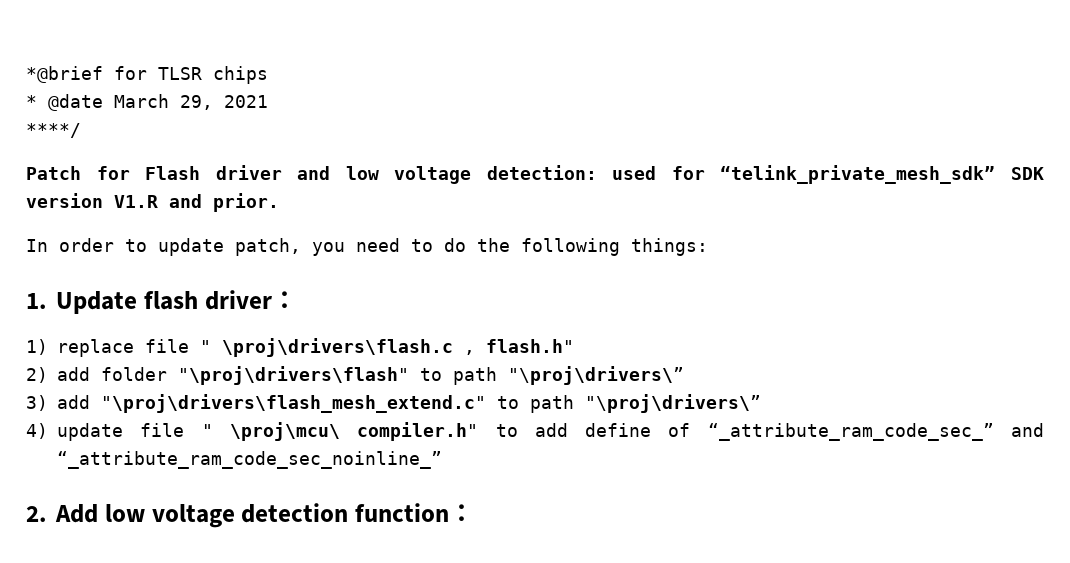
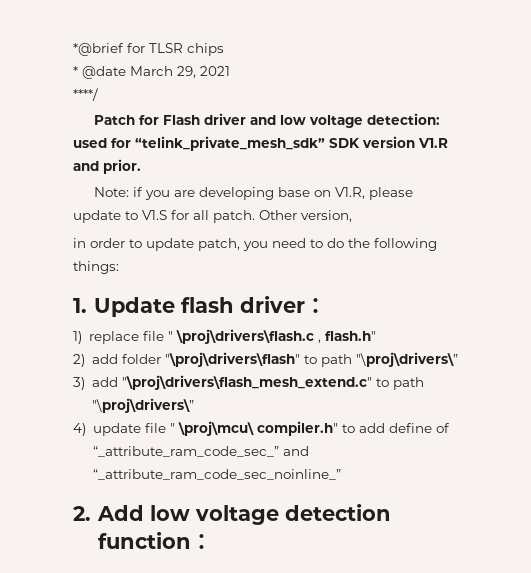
[26,239,48,252] In -> [94,187,414,200] [73,210,352,223] [73,238,86,248] Note: if you are developing base on V1.R, please update to V1.S for all patch. Other version, // in

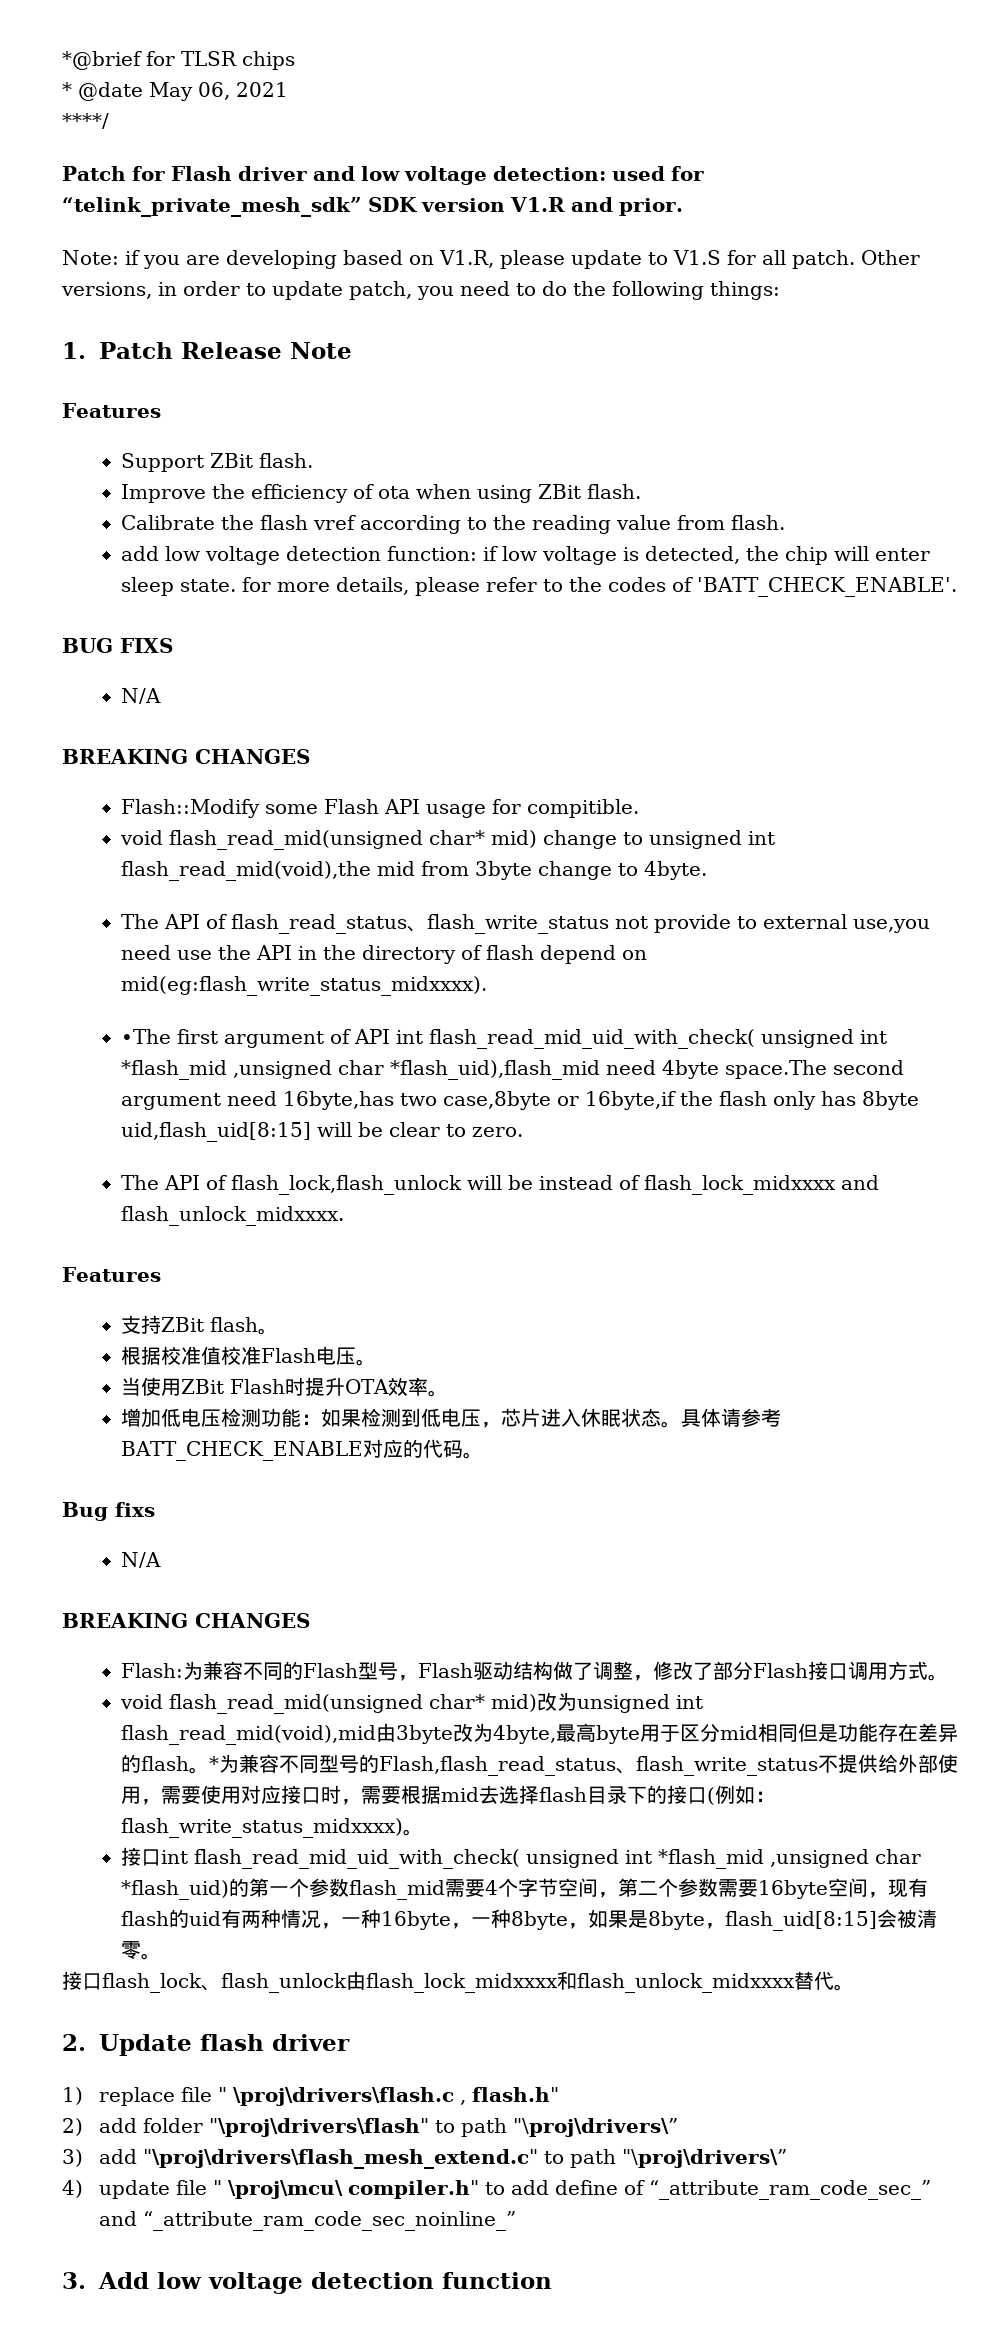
[130,66,196,78] March 29, -> [149,82,230,101] May 06,
[278,187,311,197] base -> [343,250,403,265] based
[301,210,352,222] version, // -> [61,282,152,299] versions,
(87, 305) none -> [98,342,352,359] [62,403,161,418] [120,453,313,472] [120,484,641,503] [120,515,785,534] [120,546,930,565] [120,577,957,597] [62,638,173,653] [120,688,161,704] [62,749,310,764] [120,799,639,818] [119,830,775,850] [120,861,707,881] [120,914,930,934] [120,945,647,964] [120,976,487,996] [120,1029,887,1049] [120,1060,904,1080] [120,1091,919,1110] [120,1122,523,1142] [120,1175,879,1195] [120,1206,344,1226] [62,1267,161,1282] [120,1315,278,1335] [120,1346,376,1366] [120,1377,448,1397] [120,1408,781,1428] [120,1439,483,1461] [62,1502,155,1521] [120,1552,161,1568] [62,1613,310,1628] [120,1661,948,1681] [119,1692,703,1714] [120,1723,958,1745] [120,1754,958,1776] [120,1785,775,1805] [120,1818,423,1838] [120,1847,921,1869] [120,1878,928,1900] [120,1909,937,1931] [120,1941,161,1960] [62,1971,854,1993] [62,2034,86,2051] Patch Release Note // Features // Support ZBit flash. // Improve the efficiency of ota when using ZBit flash. // Calibrate the flash vref according to the reading value from flash. // add low voltage detection function: if low voltage is detected, the chip will enter sleep state. for more details, please refer to the codes of 'BATT_CHECK_ENABLE'. // BUG FIXS // N/A // BREAKING CHANGES // Flash::Modify some Flash API usage for compitible. // void flash_read_mid(unsigned char* mid) change to unsigned int flash_read_mid(void),the mid from 3byte change to 4byte. // The API of flash_read_status、flash_write_status not provide to external use,you need use the API in the directory of flash depend on mid(eg:flash_write_status_midxxxx). // •The first argument of API int flash_read_mid_uid_with_check( unsigned int *flash_mid ,unsigned char *flash_uid),flash_mid need 4byte space.The second argument need 16byte,has two case,8byte or 16byte,if the flash only has 8byte uid,flash_uid[8:15] will be clear to zero. // The API of flash_lock,flash_unlock will be instead of flash_lock_midxxxx and flash_unlock_midxxxx. // Features // 支持ZBit flash。 // 根据校准值校准Flash电压。 // 当使用ZBit Flash时提升OTA效率。 // 增加低电压检测功能：如果检测到低电压，芯片进入休眠状态。具体请参考BATT_CHECK_ENABLE对应的代码。 // Bug fixs // N/A // BREAKING CHANGES // Flash:为兼容不同的Flash型号，Flash驱动结构做了调整，修改了部分Flash接口调用方式。 // void flash_read_mid(unsigned char* mid)改为unsigned int flash_read_mid(void),mid由3byte改为4byte,最高byte用于区分mid相同但是功能存在差异的flash。*为兼容不同型号的Flash,flash_read_status、flash_write_status不提供给外部使用，需要使用对应接口时，需要根据mid去选择flash目录下的接口(例如：flash_write_status_midxxxx)。 // 接口int flash_read_mid_uid_with_check( unsigned int *flash_mid ,unsigned char *flash_uid)的第一个参数flash_mid需要4个字节空间，第二个参数需要16byte空间，现有flash的uid有两种情况，一种16byte，一种8byte，如果是8byte，flash_uid[8:15]会被清零。 // 接口flash_lock、flash_unlock由flash_lock_midxxxx和flash_unlock_midxxxx替代。 // 2.
[304,298,326,313] ： -> (350, 2042) none
[73,506,91,521] 2. -> [62,2272,86,2289] 3.
[190,534,212,549] ： -> (552, 2280) none

